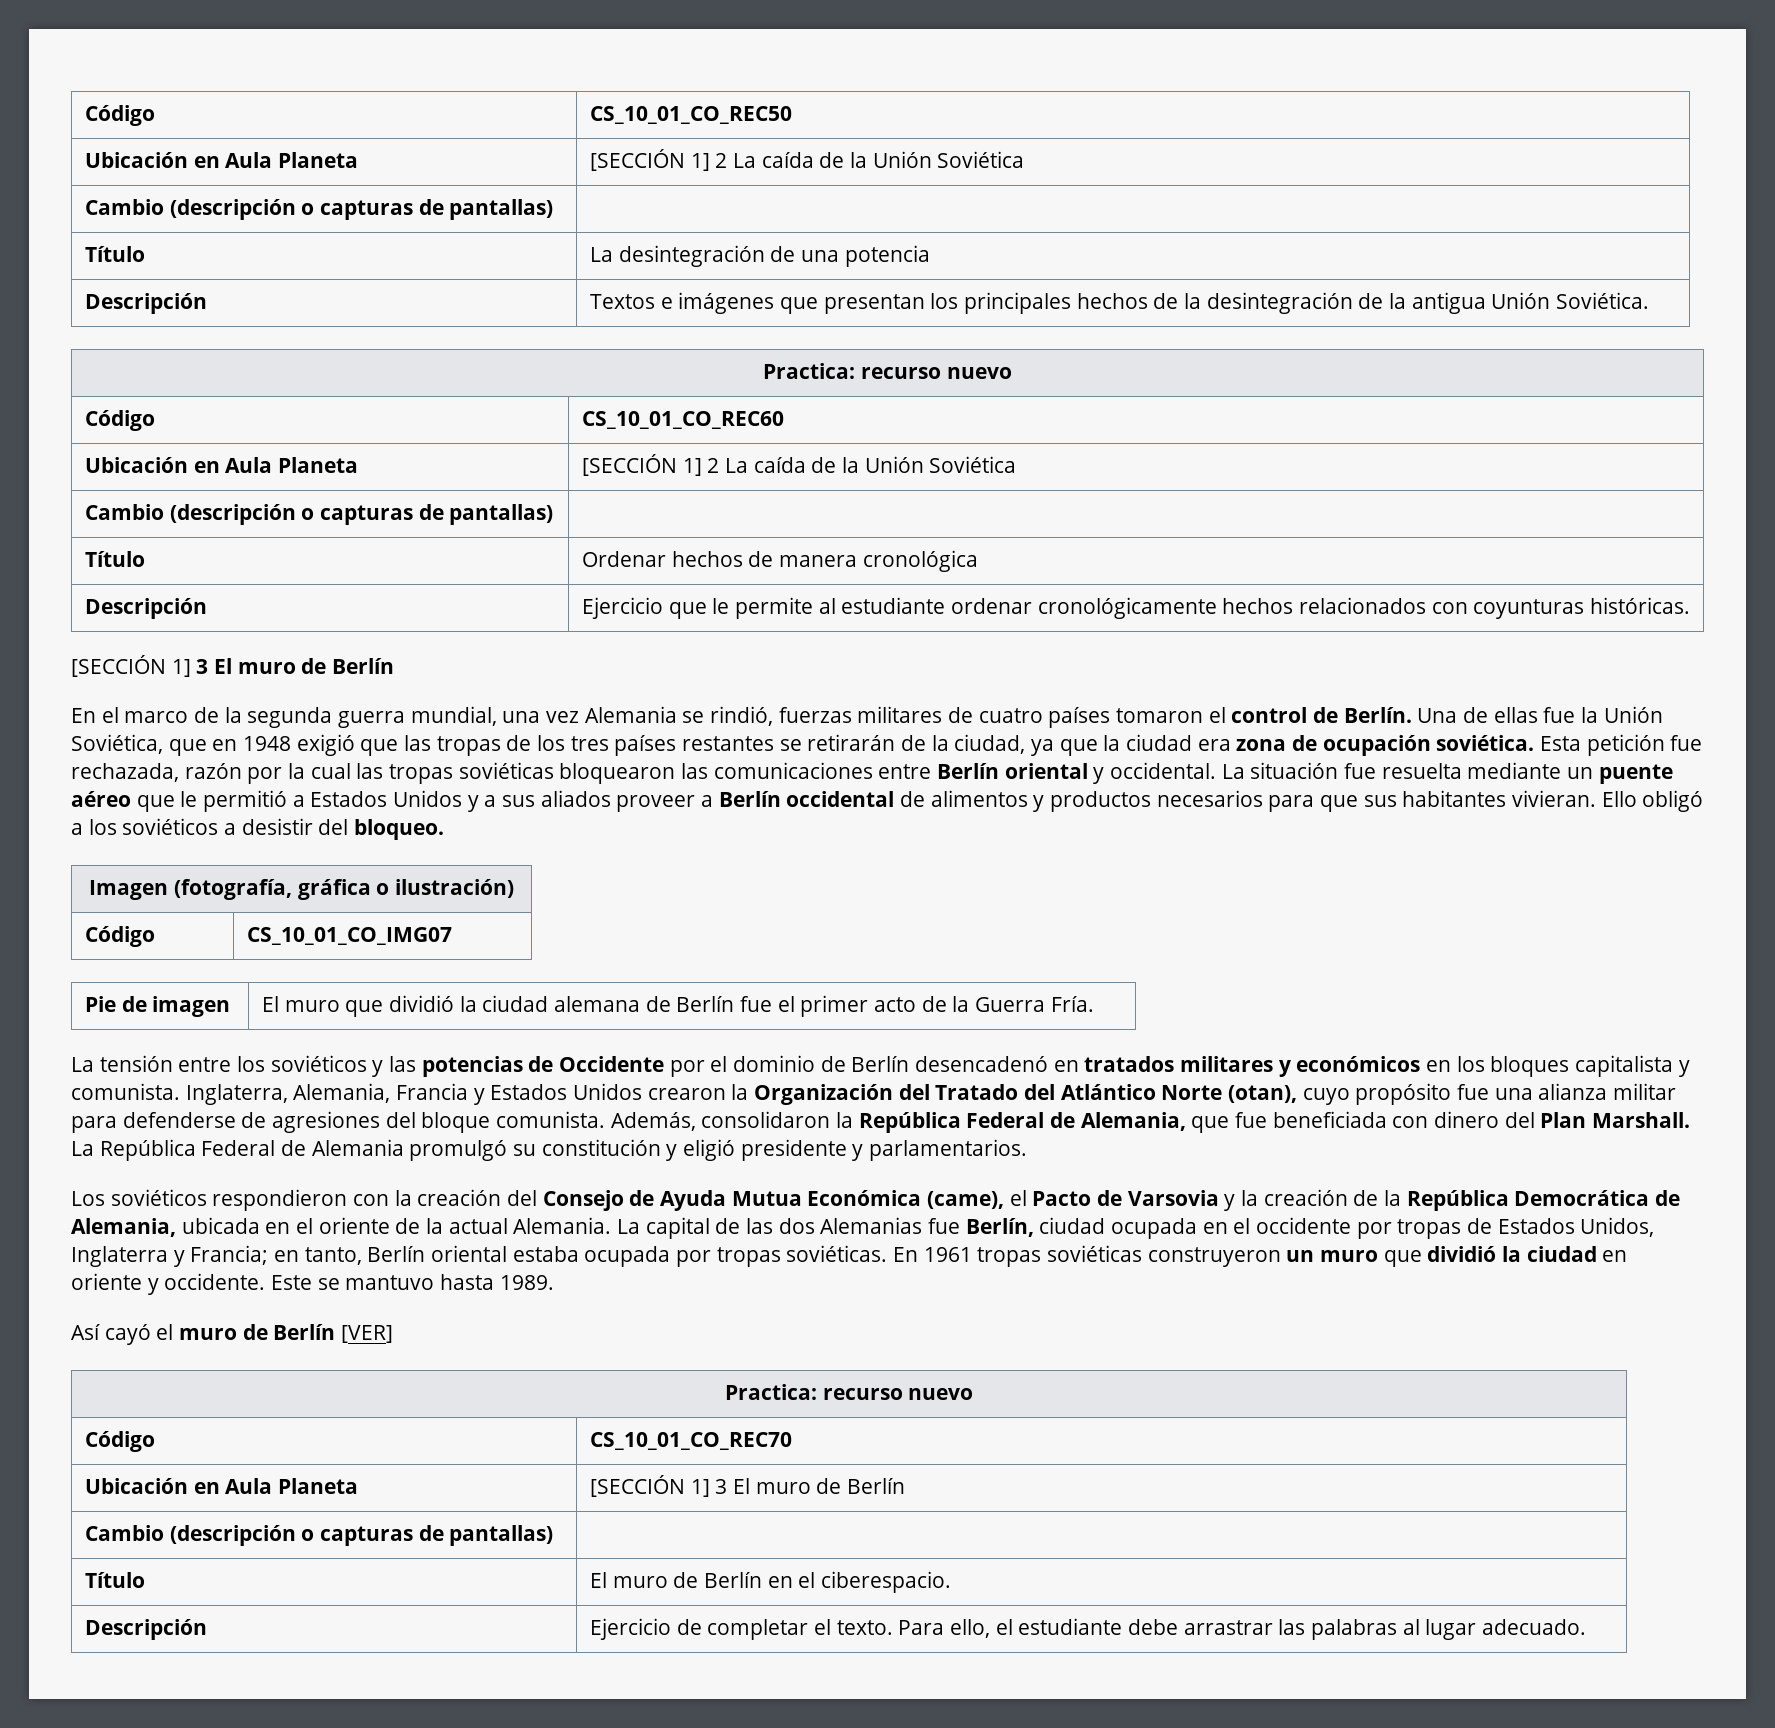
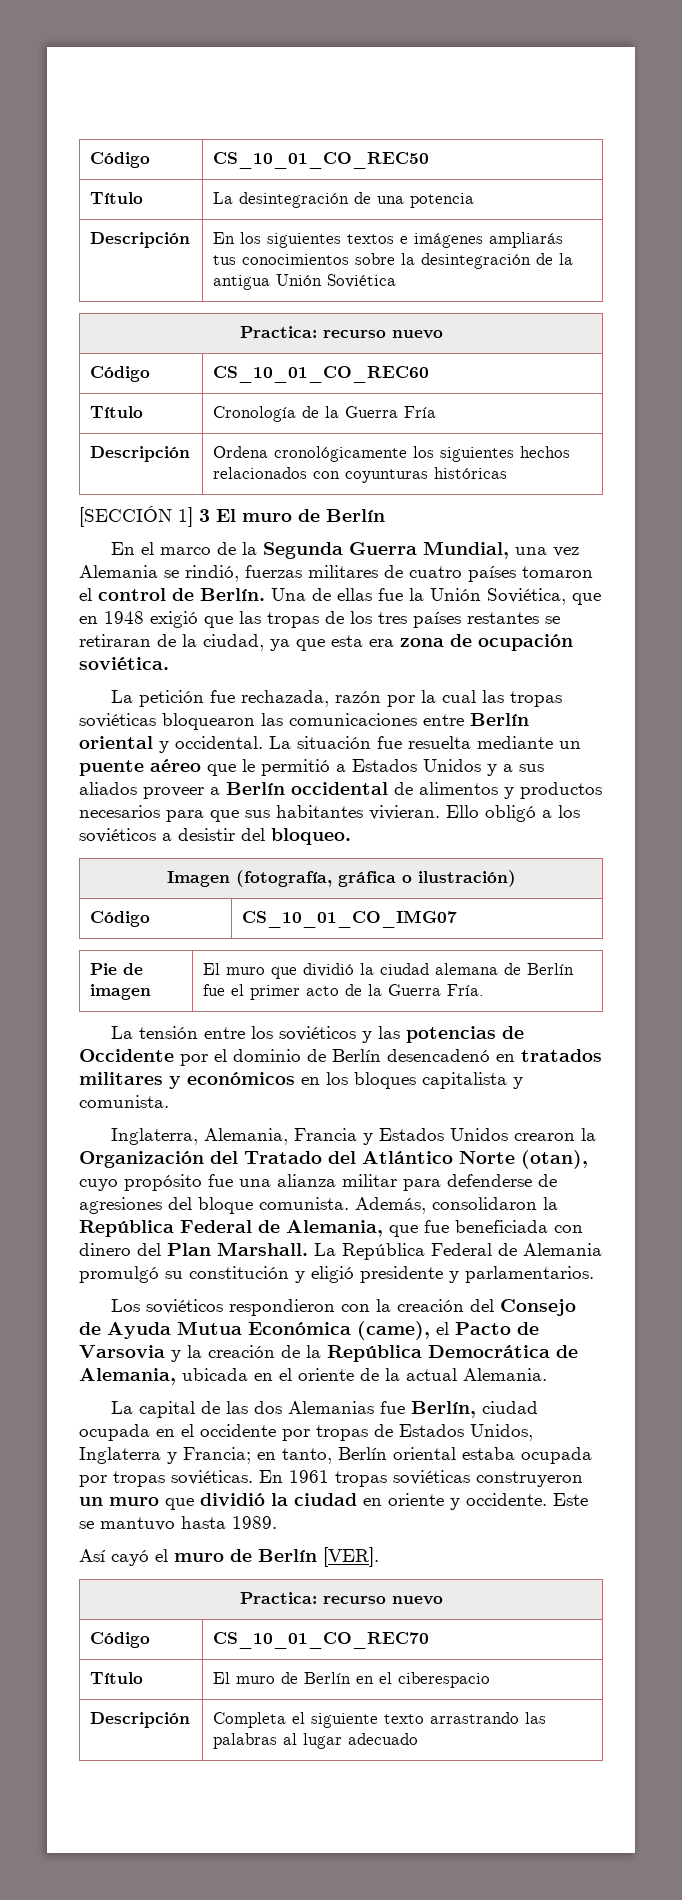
[84,152,358,168] [589,149,1025,171] [84,199,554,220] // Ubicación en Aula Planeta | [SECCIÓN 1] 2 La caída de la Unión Soviética // Cambio (descripción o capturas de pantallas) | -> (430, 160) none
[589,292,1179,314] Textos e imágenes que presentan los principales hechos de -> [213,232,564,248] [213,253,396,265] En los siguientes textos e imágenes ampliarás tus conocimientos sobre
[1555,292,1649,309] Soviética. -> [327,274,397,288] Soviética
[84,457,358,473] [581,454,1017,476] [84,504,554,525] [84,551,145,567] [581,550,978,572] [84,598,207,619] [581,597,1217,619] Ubicación en Aula Planeta | [SECCIÓN 1] 2 La caída de la Unión Soviética // Cambio (descripción o capturas de pantallas) | // Título | Ordenar hechos de manera cronológica // Descripción | Ejercicio que le permite al estudiante ordenar cronológicamente -> [90,406,144,418] [213,406,437,422] [90,446,191,462] [213,446,515,462] Título | Cronología de la Guerra Fría // Descripción | Ordena cronológicamente los siguientes
[1589,597,1690,614] históricas. -> [434,467,508,479] históricas
[247,706,497,728] segunda guerra mundial, -> [263,541,510,559] Segunda Guerra Mundial,
[807,734,896,751] retirarán -> [79,634,151,647] retiraran
[1103,734,1193,751] la ciudad -> [331,635,363,647] esta
[1540,736,1582,751] Esta -> [111,690,134,703] // La
(180, 1091) none -> (169, 1101) //
(612, 1225) none -> (547, 1374) //
[341,1325,394,1343] [VER] -> [323,1547,379,1567] [VER].
[84,1478,358,1494] [589,1475,905,1497] [84,1525,554,1546] // Ubicación en Aula Planeta | [SECCIÓN 1] 3 El muro de Berlín // Cambio (descripción o capturas de pantallas) | -> (430, 1640) none
[820,1571,951,1593] [84,1619,207,1640] [589,1618,1273,1640] ciberespacio. // Descripción | Ejercicio de completar el texto. Para ello, el estudiante debe arrastrar -> [398,1672,491,1688] [90,1712,191,1728] [213,1712,520,1728] ciberespacio // Descripción | Completa el siguiente texto arrastrando
[1481,1619,1586,1635] adecuado. -> [348,1733,419,1745] adecuado

